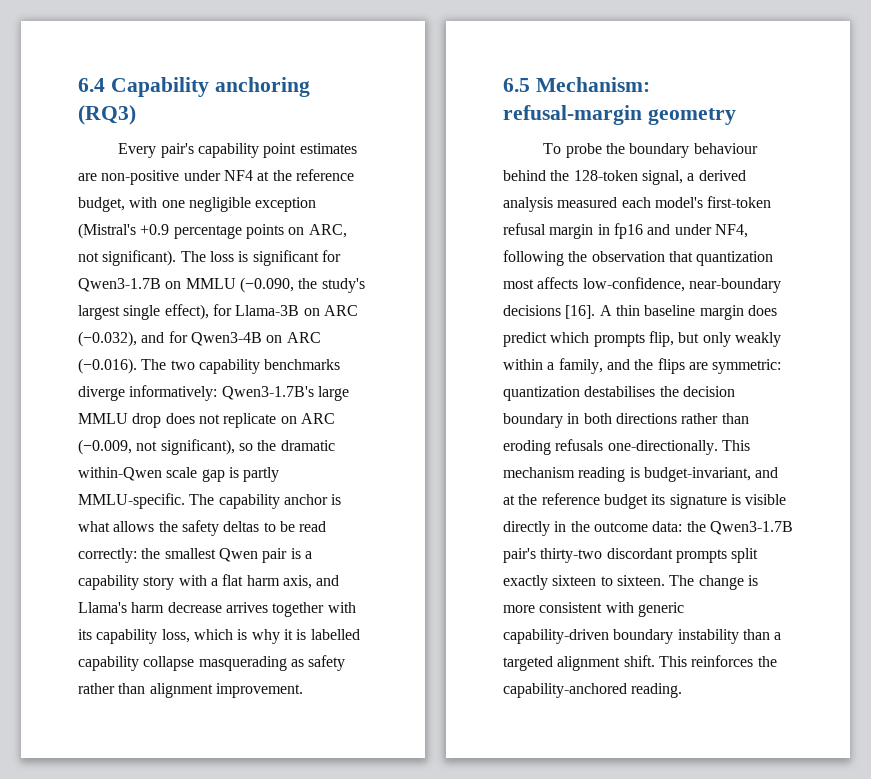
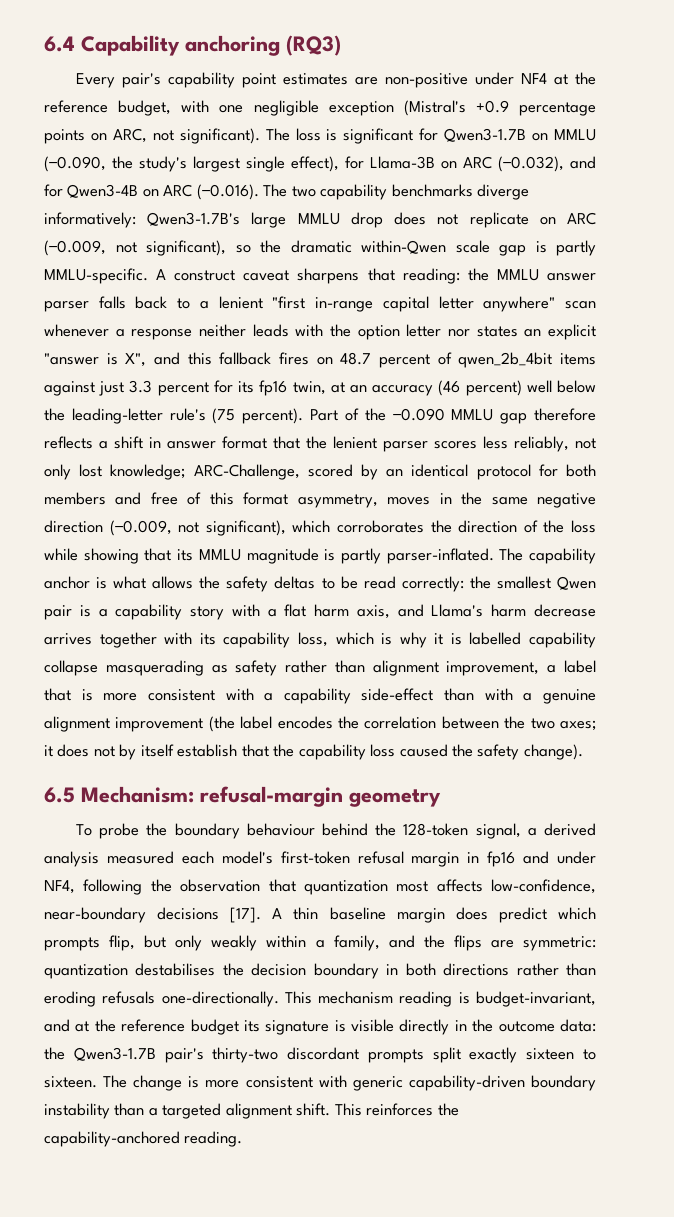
(185, 501) none -> [156,268,596,284] [44,296,596,312] [44,324,596,340] [44,352,596,368] [44,380,596,396] [44,408,596,424] [44,436,596,452] [44,464,596,480] [44,492,596,508] [44,520,597,536] [44,548,494,564] A construct caveat sharpens that reading: the MMLU answer parser falls back to a lenient "first in-range capital letter anywhere" scan whenever a response neither leads with the option letter nor states an explicit "answer is X", and this fallback fires on 48.7 percent of qwen_2b_4bit items against just 3.3 percent for its fp16 twin, at an accuracy (46 percent) well below the leading-letter rule's (75 percent). Part of the −0.090 MMLU gap therefore reflects a shift in answer format that the lenient parser scores less reliably, not only lost knowledge; ARC-Challenge, scored by an identical protocol for both members and free of this format asymmetry, moves in the same negative direction (−0.009, not significant), which corroborates the direction of the loss while showing that its MMLU magnitude is partly parser-inflated.
[215,683,303,698] improvement. -> [446,660,596,676] [44,688,596,704] [44,716,596,732] [44,744,583,760] improvement, a label that is more consistent with a capability side-effect than with a genuine alignment improvement (the label encodes the correlation between the two axes; it does not by itself establish that the capability loss caused the safety change).
[565,305,596,319] [16]. -> [230,907,262,923] [17].

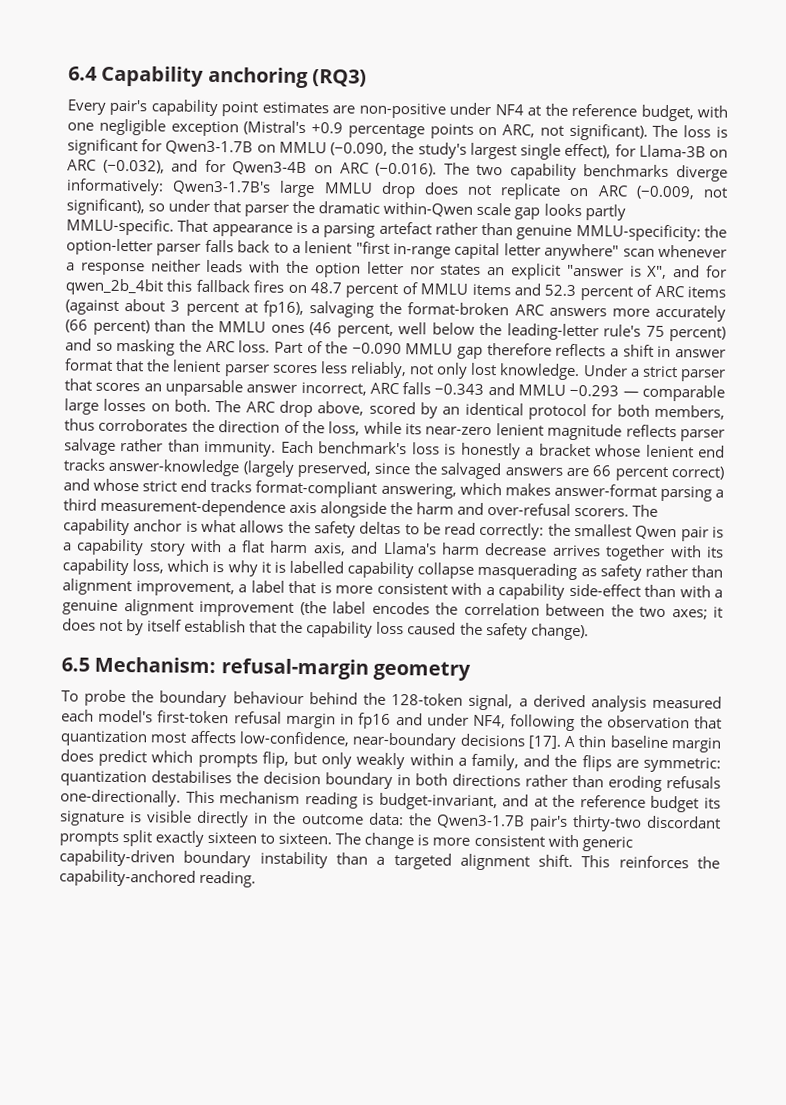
(251, 249) none -> [168,199,290,217] under that parser
[535,241,547,253] is -> [543,203,582,217] looks
[156,268,596,284] A construct caveat sharpens that reading: the MMLU answer -> [177,219,727,242] [66,238,153,256] That appearance is a parsing artefact rather than genuine MMLU-specificity: the option-letter
(180, 358) none -> [706,265,727,278] [65,278,163,296] for qwen_2b_4bit
[458,352,596,368] [44,380,522,396] qwen_2b_4bit items against just 3.3 percent for its fp16 twin, at an accuracy (46 percent) -> [420,283,726,301] [65,299,726,322] [65,319,394,338] MMLU items and 52.3 percent of ARC items (against about 3 percent at fp16), salvaging the format-broken ARC answers more accurately (66 percent) than the MMLU ones (46 percent,
[212,408,304,424] (75 percent). -> [645,325,726,342] [65,338,271,356] 75 percent) and so masking the ARC loss.
[110,464,300,480] knowledge; ARC-Challenge, -> [499,363,726,382] [64,378,725,402] [64,398,365,418] knowledge. Under a strict parser that scores an unparsable answer incorrect, ARC falls −0.343 and MMLU −0.293 — comparable large losses on both. The ARC drop above,
[44,492,596,508] [44,520,331,536] members and free of this format asymmetry, moves in the same negative direction (−0.009, not significant), which -> [654,404,726,420] [64,418,95,431] members, thus
[571,520,597,533] [44,548,494,564] loss while showing that its MMLU magnitude is partly parser-inflated. -> [328,421,725,442] [64,438,725,460] [63,458,725,482] [63,478,725,502] [63,498,630,518] loss, while its near-zero lenient magnitude reflects parser salvage rather than immunity. Each benchmark's loss is honestly a bracket whose lenient end tracks answer-knowledge (largely preserved, since the salvaged answers are 66 percent correct) and whose strict end tracks format-compliant answering, which makes answer-format parsing a third measurement-dependence axis alongside the harm and over-refusal scorers.

